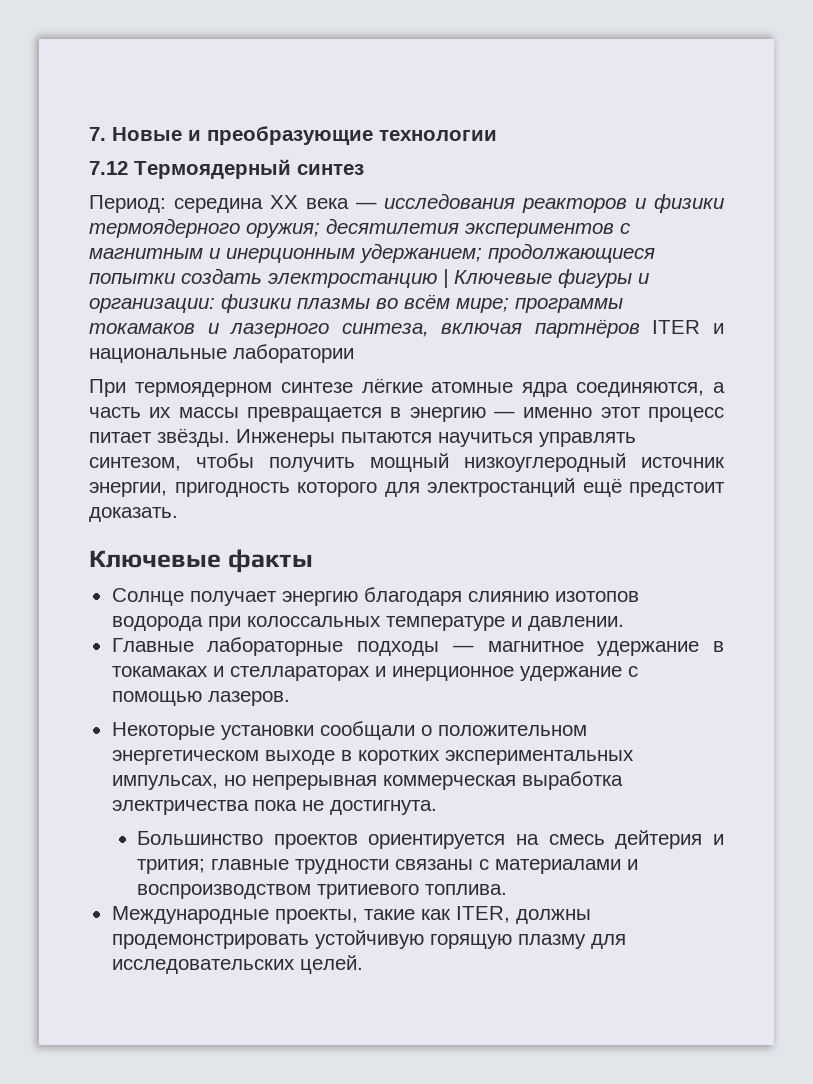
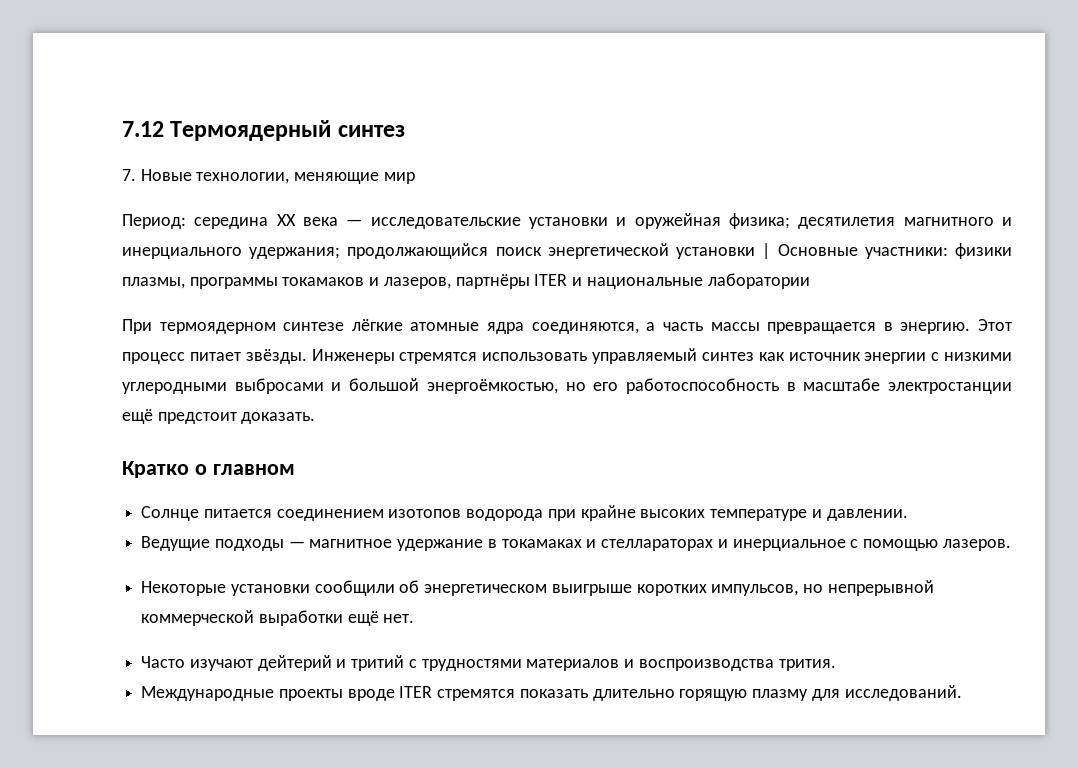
[89,126,497,145] [89,159,364,179] 7. Новые и преобразующие технологии // 7.12 Термоядерный синтез -> [122,120,405,141] [122,169,415,184] 7.12 Термоядерный синтез // 7. Новые технологии, меняющие мир
[384,193,724,213] [89,218,631,238] [89,243,655,263] [89,268,649,288] [89,294,623,313] [89,319,640,338] исследования реакторов и физики термоядерного оружия; десятилетия экспериментов с магнитным и инерционным удержанием; продолжающиеся попытки создать электростанцию | Ключевые фигуры и организации: физики плазмы во всём мире; программы токамаков и лазерного синтеза, включая партнёров -> [370,213,1013,229] [122,243,1012,259] [122,274,530,289] исследовательские установки и оружейная физика; десятилетия магнитного и инерциального удержания; продолжающийся поиск энергетической установки | Основные участники: физики плазмы, программы токамаков и лазеров, партнёры
[149,407,172,418] их -> (703, 326) none
[409,407,724,422] [89,428,636,447] [89,453,725,472] [89,478,725,497] [89,507,178,522] [89,549,313,573] [111,587,549,606] энергию — именно этот процесс питает звёзды. Инженеры пытаются научиться управлять синтезом, чтобы получить мощный низкоуглеродный источник энергии, пригодность которого для электростанций ещё предстоит доказать. // Ключевые факты // Солнце получает энергию благодаря слиянию -> [900,319,1013,334] [122,348,1013,364] [122,378,1012,394] [122,409,316,424] [122,461,295,478] [141,506,384,521] энергию. Этот процесс питает звёзды. Инженеры стремятся использовать управляемый синтез как источник энергии с низкими углеродными выбросами и большой энергоёмкостью, но его работоспособность в масштабе электростанции ещё предстоит доказать. // Кратко о главном // Солнце питается соединением
[246,616,381,627] колоссальных -> [580,505,706,521] крайне высоких
[111,637,344,656] Главные лабораторные -> [141,536,211,551] Ведущие
[391,666,622,681] инерционное удержание -> [732,539,846,551] инерциальное
[319,721,587,740] [111,750,634,765] [111,771,623,790] [111,800,437,815] [137,830,725,849] [137,859,639,874] [137,884,508,899] [111,906,591,924] [111,930,424,949] сообщали о положительном энергетическом выходе в коротких экспериментальных импульсах, но непрерывная коммерческая выработка электричества пока не достигнута. // Большинство проектов ориентируется на смесь дейтерия и трития; главные трудности связаны с материалами и воспроизводством тритиевого топлива. // Международные проекты, такие как ITER, должны продемонстрировать устойчивую -> [314,580,934,596] [141,610,415,626] [141,655,836,671] [141,686,675,701] сообщили об энергетическом выигрыше коротких импульсов, но непрерывной коммерческой выработки ещё нет. // Часто изучают дейтерий и тритий с трудностями материалов и воспроизводства трития. // Международные проекты вроде ITER стремятся показать длительно
[111,955,363,974] исследовательских целей. -> [844,685,962,701] исследований.

